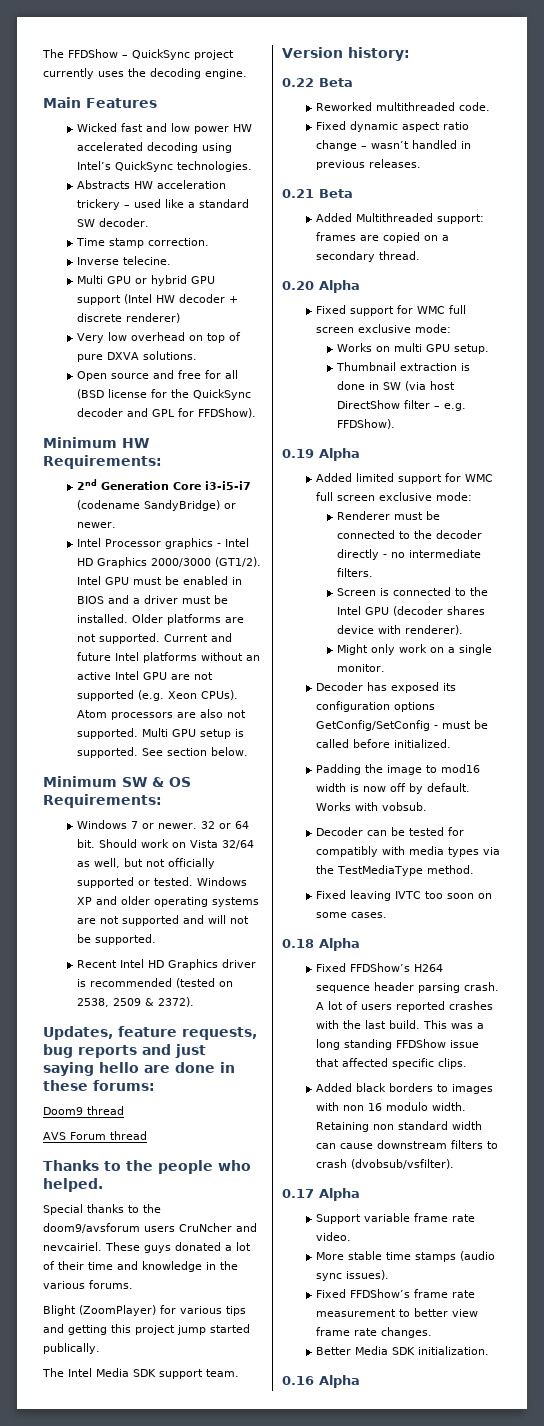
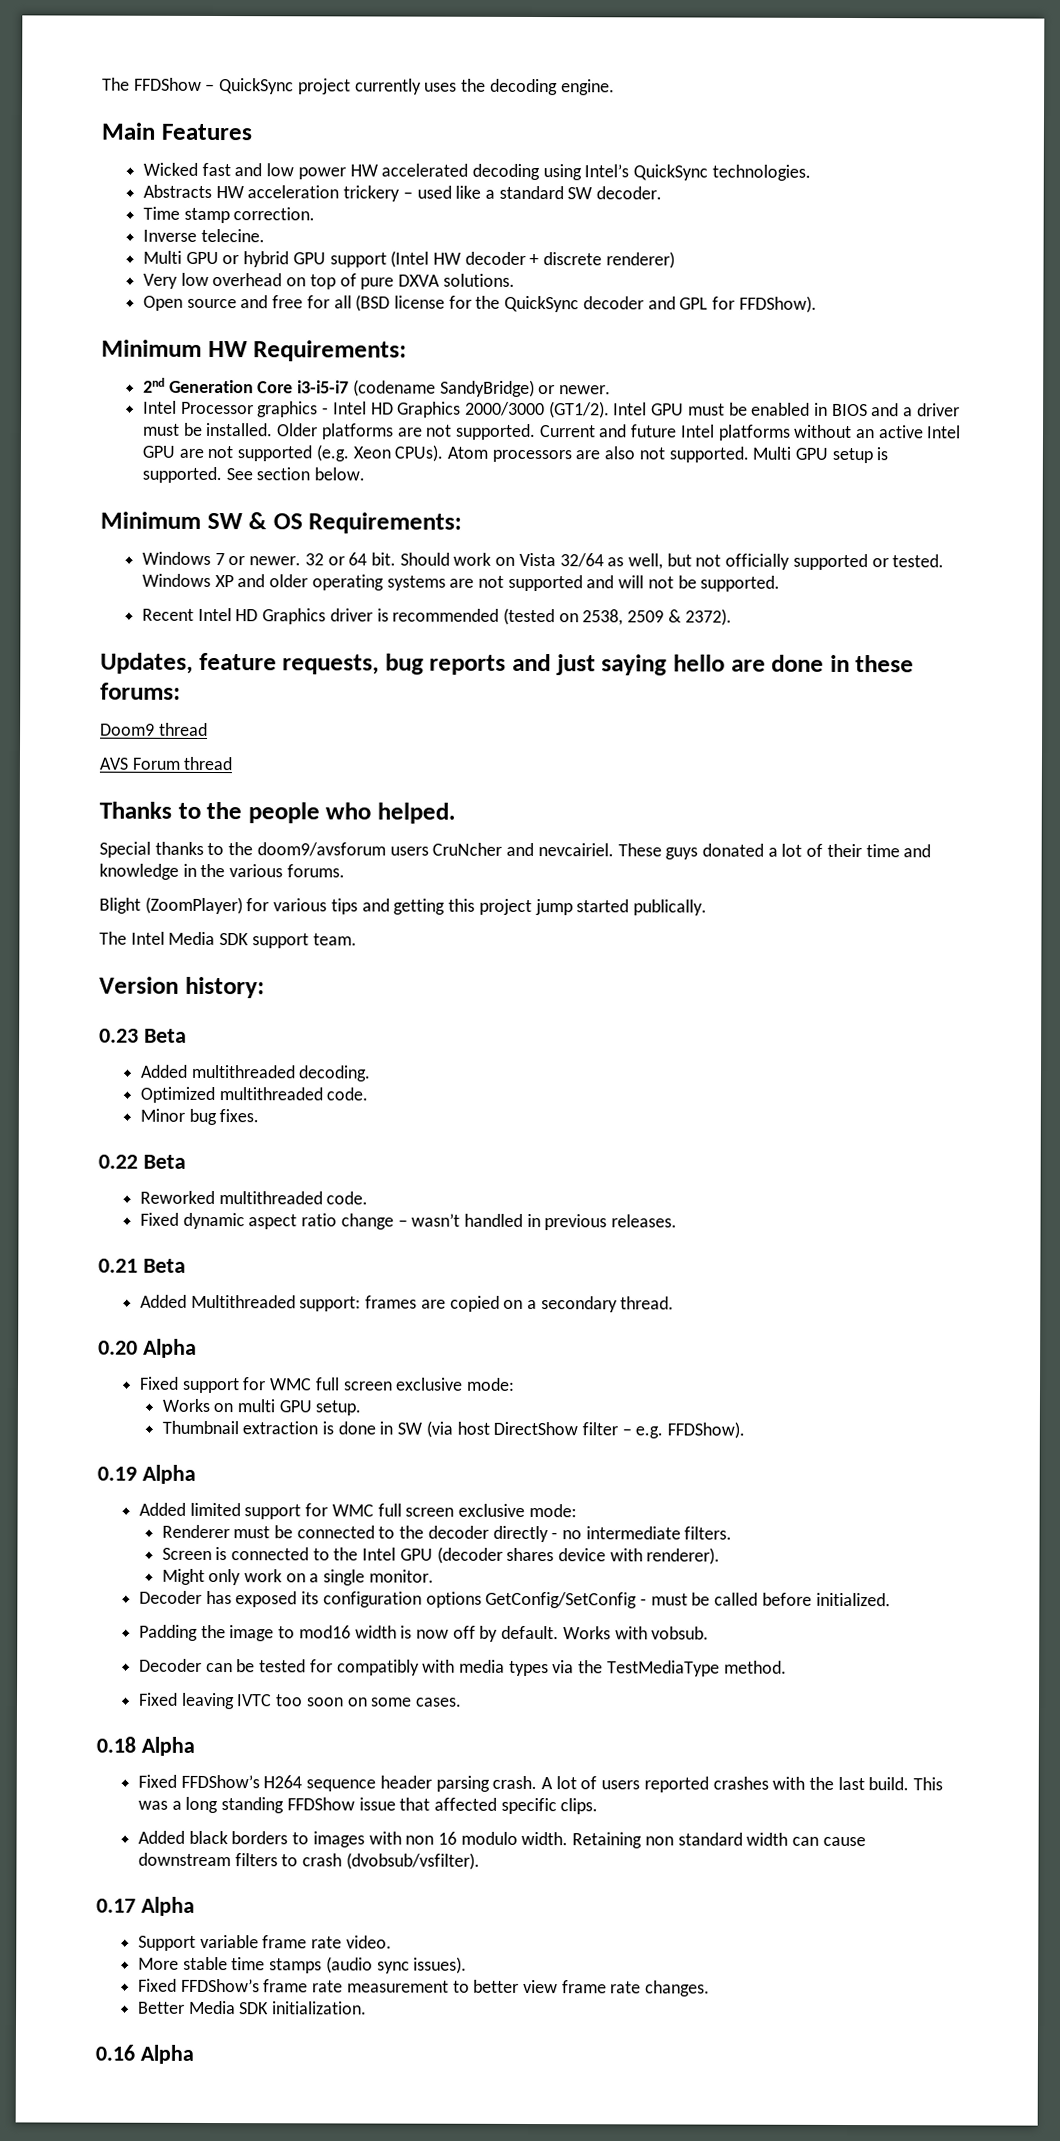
(410, 54) none -> [99,1028,187,1043] [139,1064,372,1082] [139,1086,369,1104] [139,1108,260,1126] // 0.23 Beta // Added multithreaded decoding. // Optimized multithreaded code. // Minor bug fixes.

